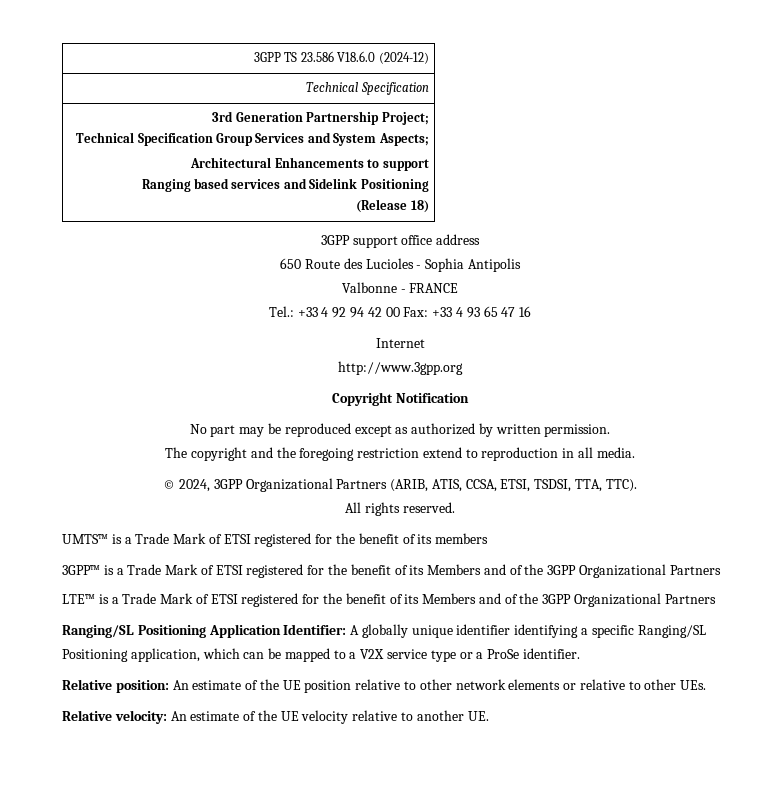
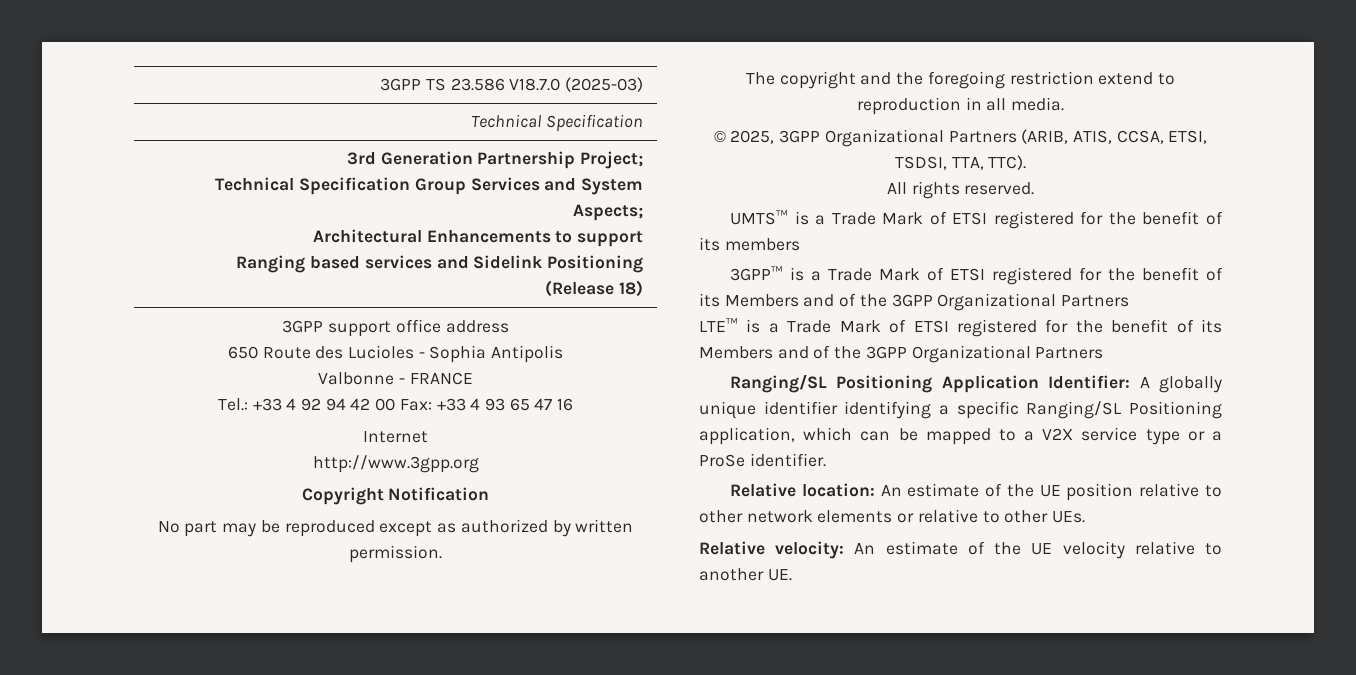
[337,51,429,64] V18.6.0 (2024-12) -> [509,77,644,92] V18.7.0 (2025-03)
[178,479,210,492] 2024, -> [730,130,775,144] 2025,
[115,680,169,693] position: -> [801,483,875,497] location:

